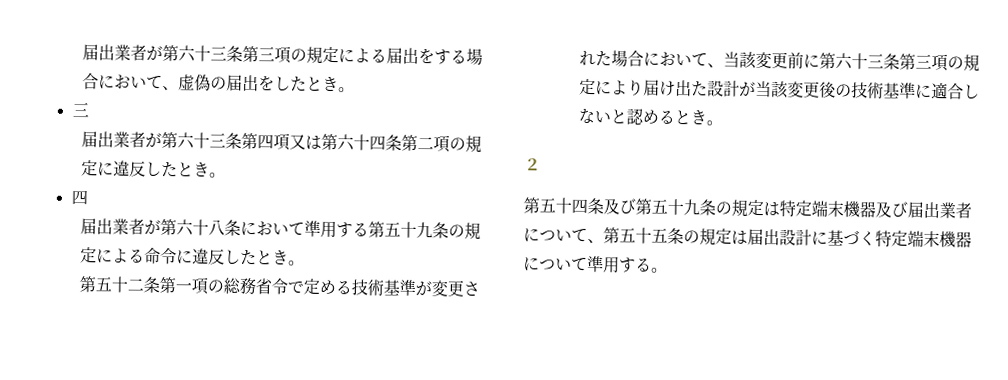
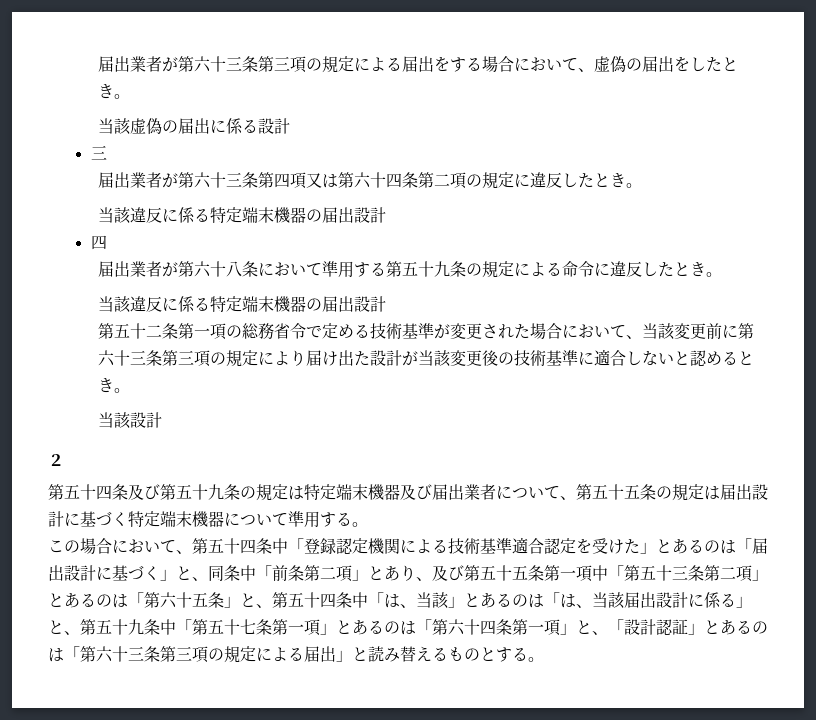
(356, 90) none -> [97,118,290,135] // 当該虚偽の届出に係る設計
(227, 175) none -> [97,207,386,224] // 当該違反に係る特定端末機器の届出設計
(306, 263) none -> [97,296,386,313] // 当該違反に係る特定端末機器の届出設計
(724, 123) none -> [97,412,162,429] // 当該設計
(668, 270) none -> [48,537,768,554] [48,565,768,582] [48,592,752,609] [48,619,768,636] [48,646,544,663] // この場合において、第五十四条中「登録認定機関による技術基準適合認定を受けた」とあるのは「届出設計に基づく」と、同条中「前条第二項」とあり、及び第五十五条第一項中「第五十三条第二項」とあるのは「第六十五条」と、第五十四条中「は、当該」とあるのは「は、当該届出設計に係る」と、第五十九条中「第五十七条第一項」とあるのは「第六十四条第一項」と、「設計認証」とあるのは「第六十三条第三項の規定による届出」と読み替えるものとする。

